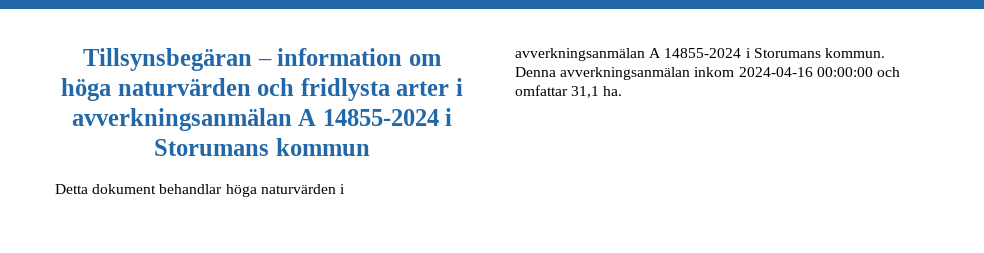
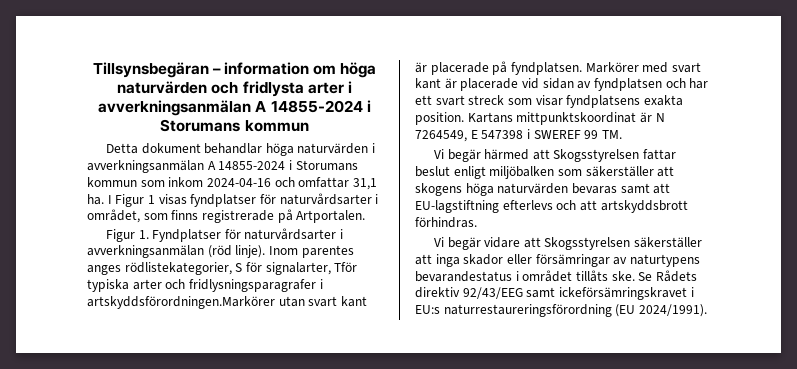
[824,48,885,58] [515,67,691,80] kommun. Denna avverkningsanmälan -> [87,177,165,187] kommun som
[816,67,873,77] 00:00:00 -> (271, 182) none
(623, 91) none -> [107,193,379,207] [87,209,366,223] [105,228,344,242] [87,245,354,258] [87,262,358,275] [87,279,323,292] [87,296,367,309] [415,61,701,75] [415,78,709,91] [415,95,683,108] [415,112,665,125] [415,129,622,142] [433,149,677,162] [415,166,675,179] [415,183,671,196] [415,200,688,213] [415,217,477,228] [433,237,703,250] [415,254,700,267] [415,270,697,282] [415,287,694,300] [415,304,707,317] I Figur 1 visas fyndplatser för naturvårdsarter i området, som finns registrerade på Artportalen. // Figur 1. Fyndplatser för naturvårdsarter i avverkningsanmälan (röd linje). Inom parentes anges rödlistekategorier, S för signalarter, Tför typiska arter och fridlysningsparagrafer i artskyddsförordningen.Markörer utan svart kant är placerade på fyndplatsen. Markörer med svart kant är placerade vid sidan av fyndplatsen och har ett svart streck som visar fyndplatsens exakta position. Kartans mittpunktskoordinat är N 7264549, E 547398 i SWEREF 99 TM. // Vi begär härmed att Skogsstyrelsen fattar beslut enligt miljöbalken som säkerställer att skogens höga naturvärden bevaras samt att EU-lagstiftning efterlevs och att artskyddsbrott förhindras. // Vi begär vidare att Skogsstyrelsen säkerställer att inga skador eller försämringar av naturtypens bevarandestatus i området tillåts ske. Se Rådets direktiv 92/43/EEG samt ickeförsämringskravet i EU:s naturrestaureringsförordning (EU 2024/1991).

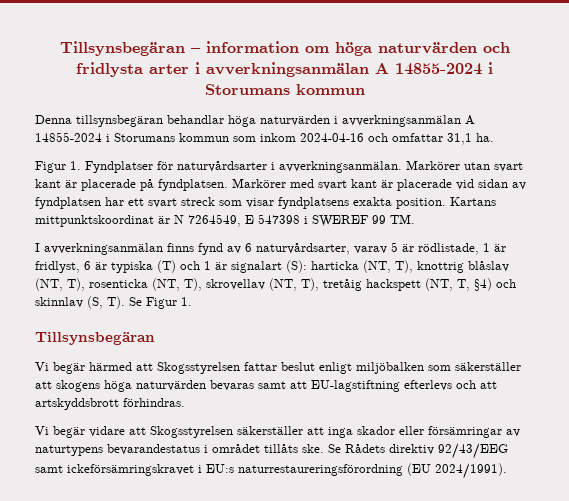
[105,143,201,154] Detta dokument -> [35,115,163,127] Denna tillsynsbegäran
[107,193,379,207] [87,209,366,223] I Figur 1 visas fyndplatser för naturvårdsarter i området, som finns registrerade på Artportalen. -> (494, 137) none
[87,245,354,258] [87,262,358,275] [87,279,323,292] [87,296,275,309] avverkningsanmälan (röd linje). Inom parentes anges rödlistekategorier, S för signalarter, Tför typiska arter och fridlysningsparagrafer i artskyddsförordningen.Markörer -> [279,160,460,173] avverkningsanmälan. Markörer
[665,78,686,88] och -> (101, 203) none
(622, 134) none -> [35,242,506,255] [35,260,509,273] [35,278,516,291] [35,296,192,309] [35,332,155,345] // I avverkningsanmälan finns fynd av 6 naturvårdsarter, varav 5 är rödlistade, 1 är fridlyst, 6 är typiska (T) och 1 är signalart (S): harticka (NT, T), knottrig blåslav (NT, T), rosenticka (NT, T), skrovellav (NT, T), tretåig hackspett (NT, T, §4) och skinnlav (S, T). Se Figur 1. // Tillsynsbegäran

